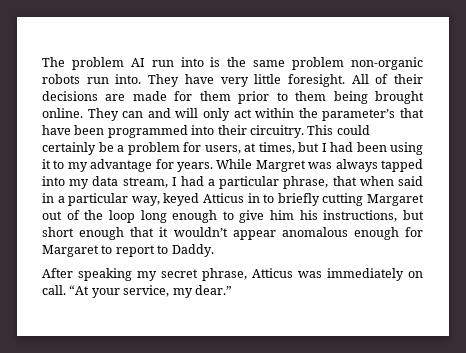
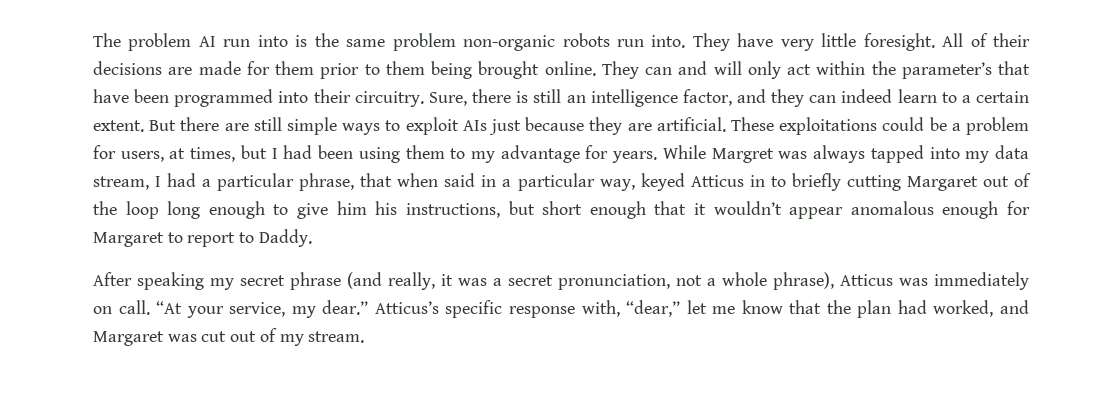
[307,125,370,135] [42,142,96,155] This could certainly -> [428,89,1029,107] [93,117,925,135] Sure, there is still an intelligence factor, and they can indeed learn to a certain extent. But there are still simple ways to exploit AIs just because they are artificial. These exploitations could
[42,159,51,169] it -> [405,145,445,159] them
[202,268,247,281] phrase, -> [290,272,834,290] phrase (and really, it was a secret pronunciation, not a whole phrase),
(232, 290) none -> [374,300,1029,318] [93,328,365,346] Atticus’s specific response with, “dear,” let me know that the plan had worked, and Margaret was cut out of my stream.

